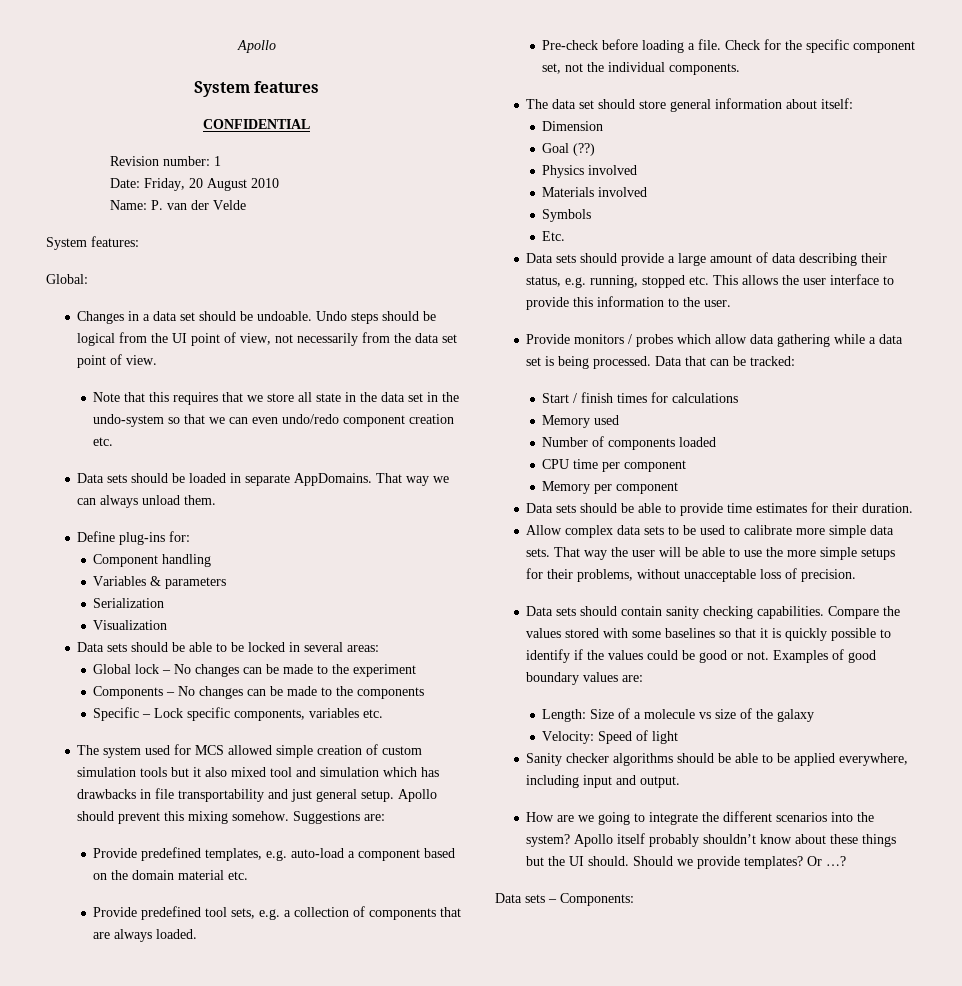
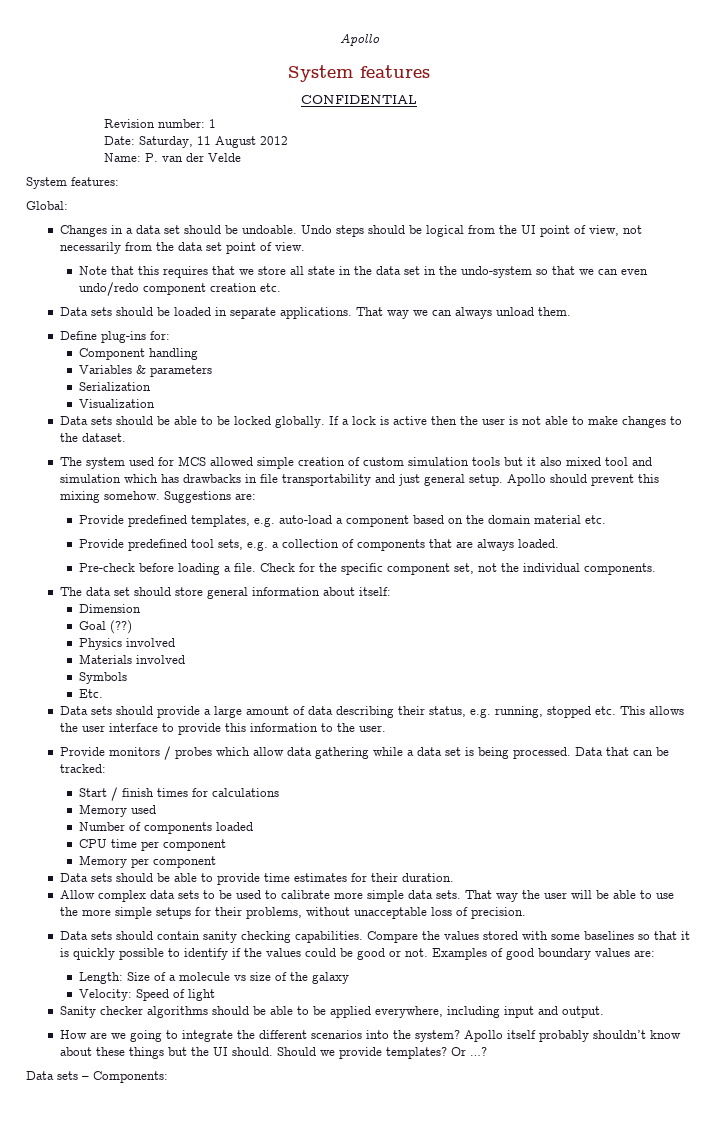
[144,178,280,191] Friday, 20 August 2010 -> [138,136,288,148] Saturday, 11 August 2012
[294,473,373,486] AppDomains. -> [279,307,352,319] applications.
[289,642,380,652] [93,664,417,677] [93,686,425,699] [93,707,384,721] in several areas: // Global lock – No changes can be made to the experiment // Components – No changes can be made to the components // Specific – Lock specific components, variables etc. -> [274,416,682,428] [59,433,126,442] globally. If a lock is active then the user is not able to make changes to the dataset.

